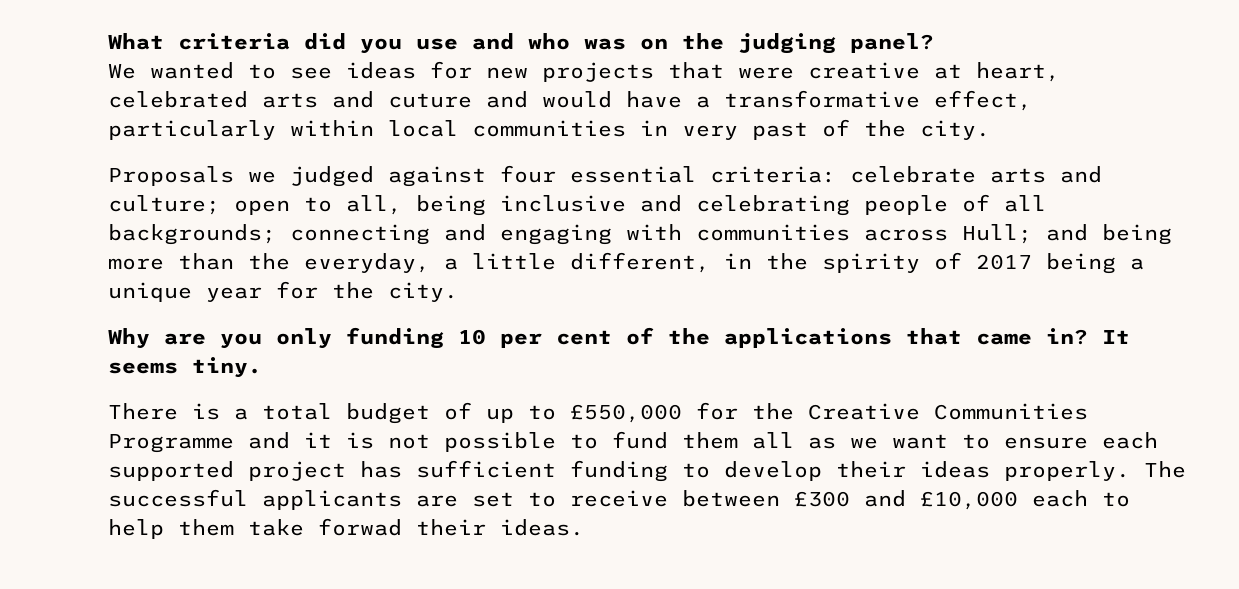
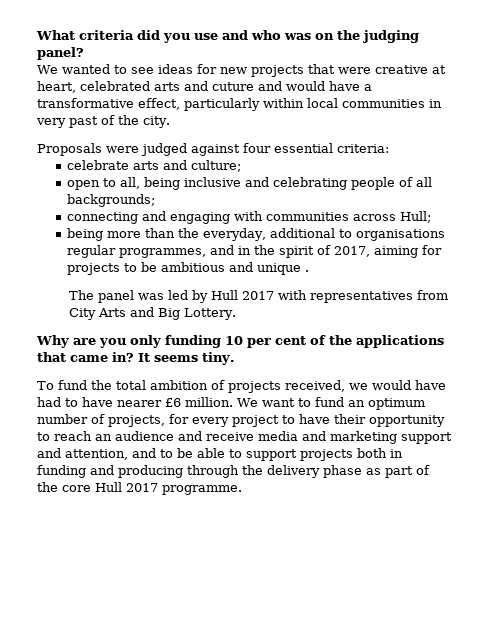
[248,171,276,183] we -> [106,146,139,153] were
(836, 174) none -> (389, 148) //
(220, 205) none -> (241, 166) //
(276, 234) none -> (155, 200) //
[1046,224,1088,241] and -> (431, 217) //
[444,252,1144,274] [108,281,458,302] a little different, in the spirity of 2017 being a unique year for the city. -> [269,228,445,241] [66,245,442,258] [66,262,309,275] [69,290,449,303] [69,307,237,320] additional to organisations regular programmes, and in the spirit of 2017, aiming for projects to be ambitious and unique . // The panel was led by Hull 2017 with representatives from City Arts and Big Lottery.
[108,402,1088,424] [108,431,1158,453] [108,460,1186,482] [108,489,1130,510] [108,518,584,539] There is a total budget of up to £550,000 for the Creative Communities Programme and it is not possible to fund them all as we want to ensure each supported project has sufficient funding to develop their ideas properly. The successful applicants are set to receive between £300 and £10,000 each to help them take forwad their ideas. -> [37,380,446,393] [37,397,425,410] [37,414,445,427] [37,431,452,444] [37,448,403,461] [37,465,430,478] [37,482,242,495] To fund the total ambition of projects received, we would have had to have nearer £6 million. We want to fund an optimum number of projects, for every project to have their opportunity to reach an audience and receive media and marketing support and attention, and to be able to support projects both in funding and producing through the delivery phase as part of the core Hull 2017 programme.

